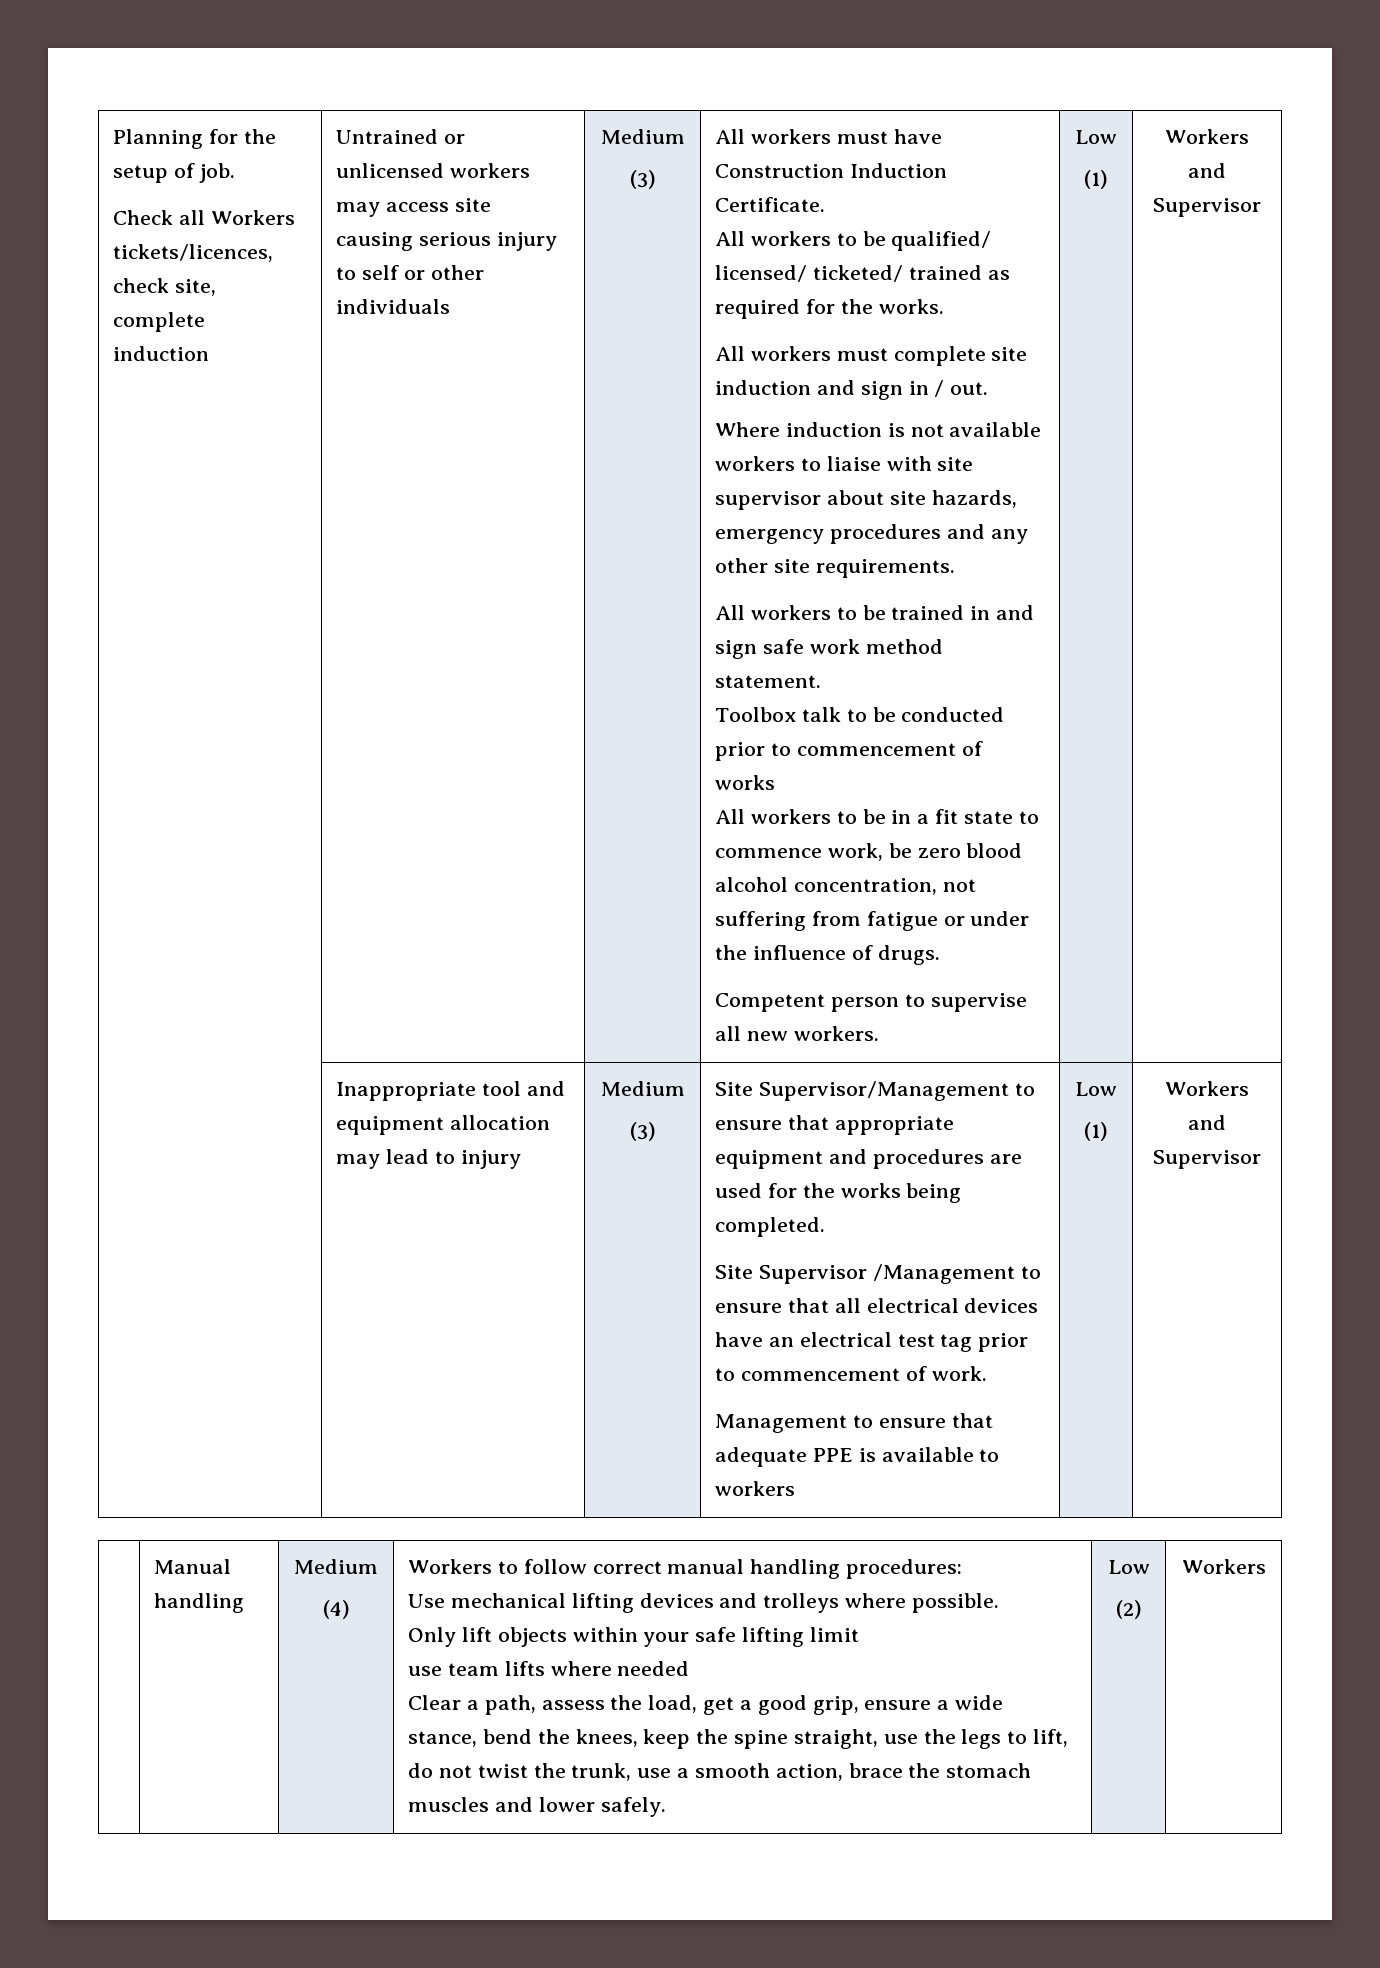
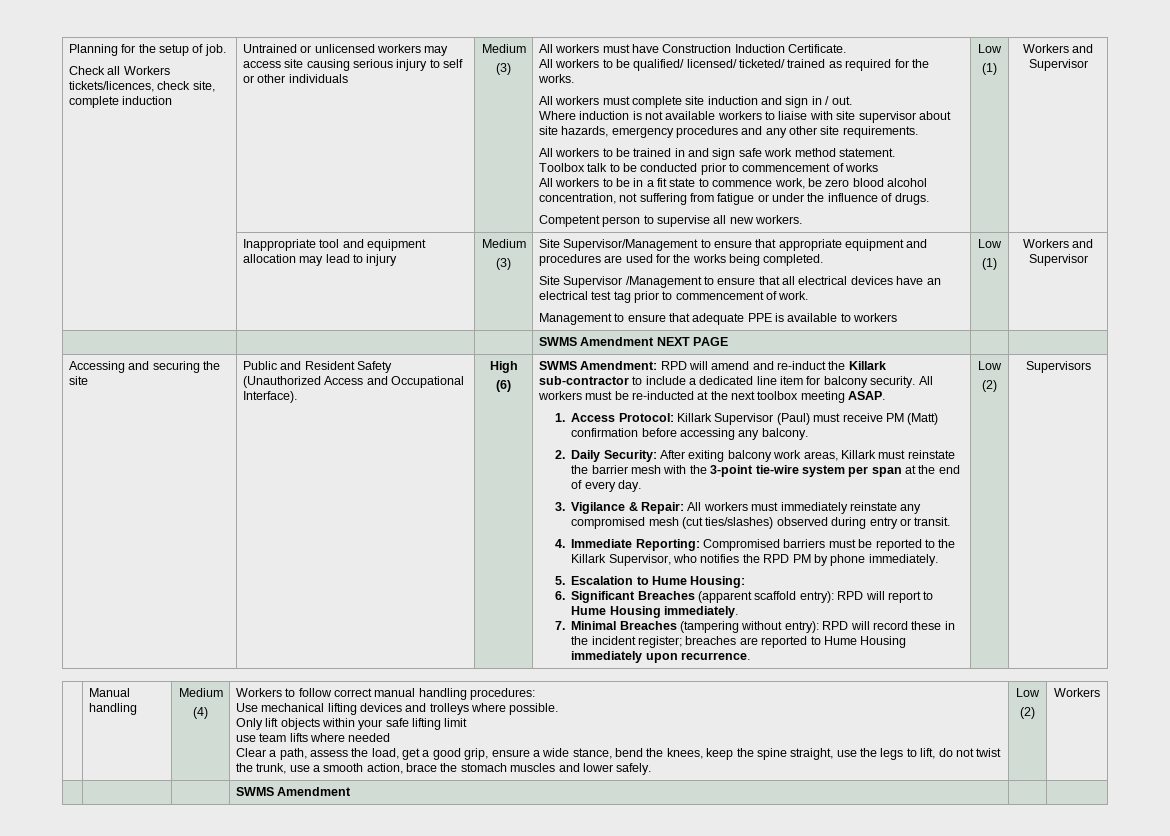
(1261, 1159) none -> [538,337,728,346] [68,361,220,373] [68,376,88,385] [242,361,392,373] [242,376,464,388] [242,391,297,403] [489,361,518,373] [496,380,511,392] [538,361,886,370] [538,376,933,388] [537,391,886,403] [555,413,939,425] [571,428,808,440] [555,450,955,462] [571,465,960,477] [571,480,642,492] [555,502,922,514] [571,517,951,529] [555,539,956,551] [571,554,938,566] [555,576,746,588] [555,591,934,603] [571,606,739,618] [555,621,955,633] [571,636,907,648] [571,651,751,663] [978,361,1002,370] [982,380,997,392] [1025,361,1091,373] // | | | SWMS Amendment NEXT PAGE | | // Accessing and securing the site | Public and Resident Safety (Unauthorized Access and Occupational Interface). | High // (6) | SWMS Amendment: RPD will amend and re-induct the Killark sub-contractor to include a dedicated line item for balcony security. All workers must be re-inducted at the next toolbox meeting ASAP. // 1. Access Protocol: Killark Supervisor (Paul) must receive PM (Matt) confirmation before accessing any balcony. // 2. Daily Security: After exiting balcony work areas, Killark must reinstate the barrier mesh with the 3-point tie-wire system per span at the end of every day. // 3. Vigilance & Repair: All workers must immediately reinstate any compromised mesh (cut ties/slashes) observed during entry or transit. // 4. Immediate Reporting: Compromised barriers must be reported to the Killark Supervisor, who notifies the RPD PM by phone immediately. // 5. Escalation to Hume Housing: // 6. Significant Breaches (apparent scaffold entry): RPD will report to Hume Housing immediately. // 7. Minimal Breaches (tampering without entry): RPD will record these in the incident register; breaches are reported to Hume Housing immediately upon recurrence. | Low // (2) | Supervisors
(1266, 1566) none -> [235,787,352,796] // | | | SWMS Amendment | |

